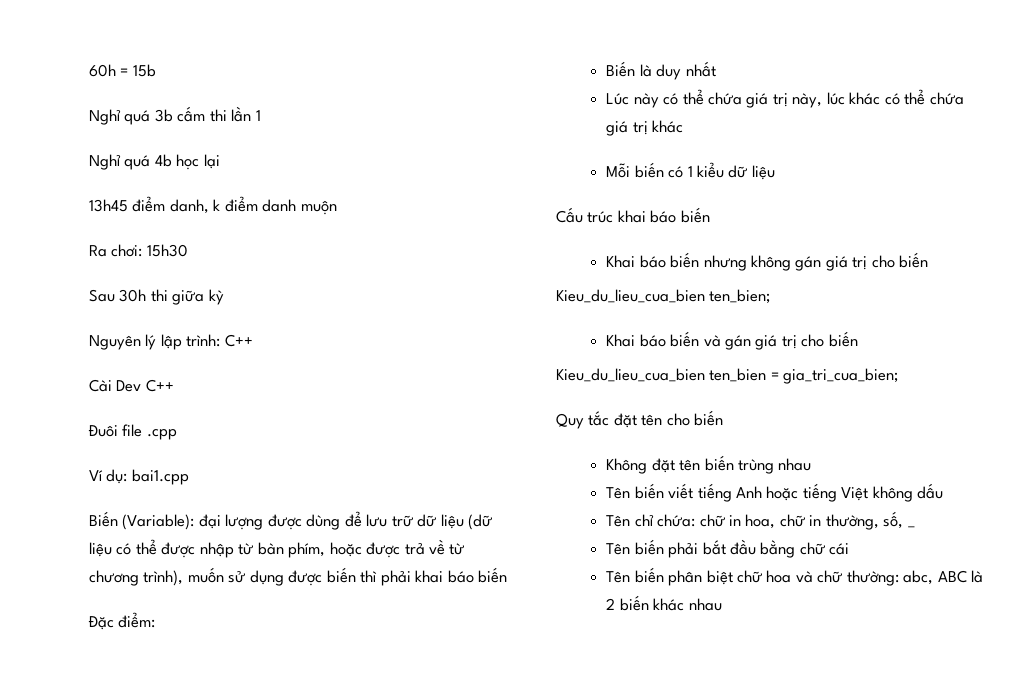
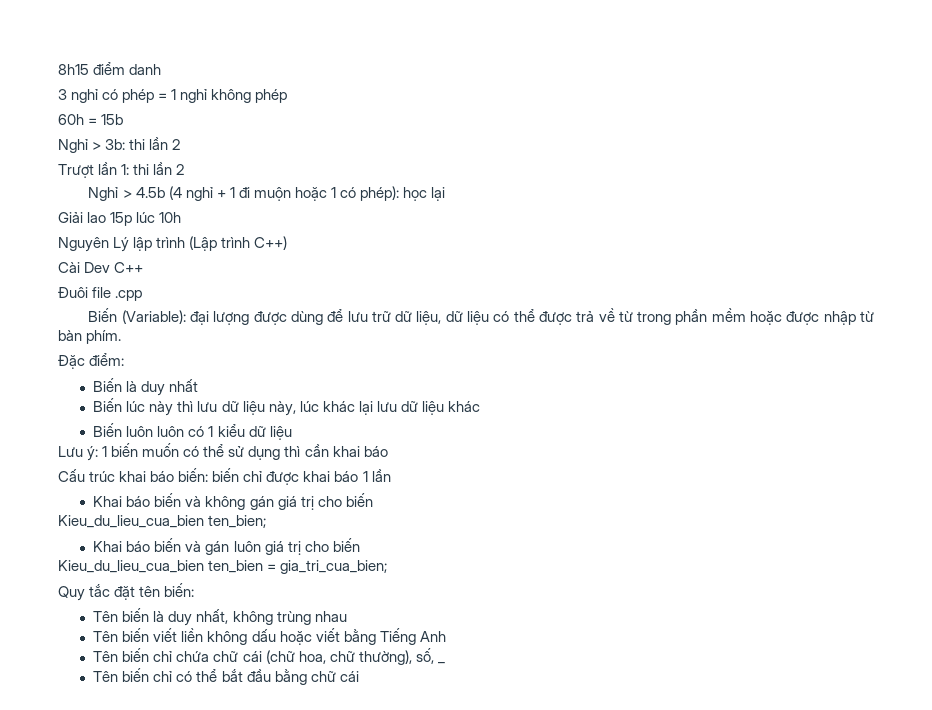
[89,64,156,77] [89,106,261,125] [89,154,220,170] [89,196,337,215] [89,244,188,257] [89,289,224,305] [89,334,253,350] 60h = 15b // Nghỉ quá 3b cấm thi lần 1 // Nghỉ quá 4b học lại // 13h45 điểm danh, k điểm danh muộn // Ra chơi: 15h30 // Sau 30h thi giữa kỳ // Nguyên lý lập trình: C++ -> [58,62,162,75] [58,89,288,103] [58,114,124,125] [58,137,181,153] [58,162,185,178] [88,186,446,201] [58,212,182,226] [58,236,288,252] 8h15 điểm danh // 3 nghỉ có phép = 1 nghỉ không phép // 60h = 15b // Nghỉ > 3b: thi lần 2 // Trượt lần 1: thi lần 2 // Nghỉ > 4.5b (4 nghỉ + 1 đi muộn hoặc 1 có phép): học lại // Giải lao 15p lúc 10h // Nguyên Lý lập trình (Lập trình C++)
[89,469,189,485] // Ví dụ: bai1.cpp -> (143, 295) none
[440,514,493,530] liệu (dữ -> [416,311,463,325] liệu, dữ
[199,539,465,558] [89,567,508,586] nhập từ bàn phím, hoặc được trả về từ chương trình), muốn sử dụng được biến thì phải khai báo biến -> [576,308,875,325] [58,330,122,344] trả về từ trong phần mềm hoặc được nhập từ bàn phím.
[606,89,964,108] [606,120,684,136] [606,162,664,178] Lúc này có thể chứa giá trị này, lúc khác có thể chứa giá trị khác // Mỗi biến -> [93,398,480,416] [93,423,185,437] Biến lúc này thì lưu dữ liệu này, lúc khác lại lưu dữ liệu khác // Biến luôn luôn
(775, 172) none -> [58,443,388,461] // Lưu ý: 1 biến muốn có thể sử dụng thì cần khai báo
[680,207,710,223] [606,252,747,271] biến // Khai báo biến nhưng -> [178,468,391,485] [93,493,202,507] biến: biến chỉ được khai báo 1 lần // Khai báo biến và
(751, 342) none -> [233,541,261,552] luôn
[666,410,724,426] [606,455,734,474] cho biến // Không đặt tên biến -> [164,583,195,597] [93,608,273,626] biến: // Tên biến là duy nhất, không
[697,483,944,502] [606,514,879,530] tiếng Anh hoặc tiếng Việt không dấu // Tên chỉ chứa: chữ in hoa, chữ in thường, -> [181,628,446,645] [93,648,412,665] liền không dấu hoặc viết bằng Tiếng Anh // Tên biến chỉ chứa chữ cái (chữ hoa, chữ thường),
[668,542,699,558] phải -> [153,669,218,682] chỉ có thể
[606,567,984,586] [606,595,722,611] // Tên biến phân biệt chữ hoa và chữ thường: abc, ABC là 2 biến khác nhau -> (359, 676) none

